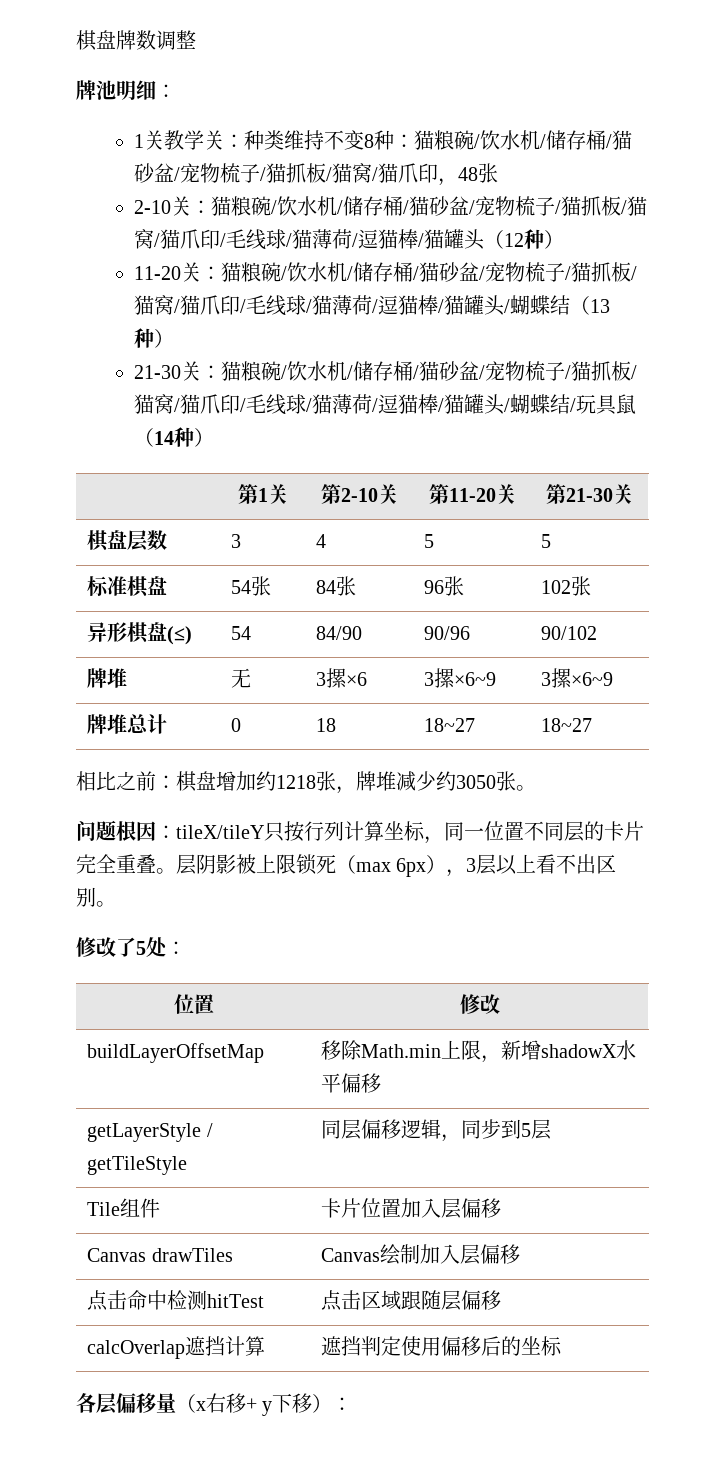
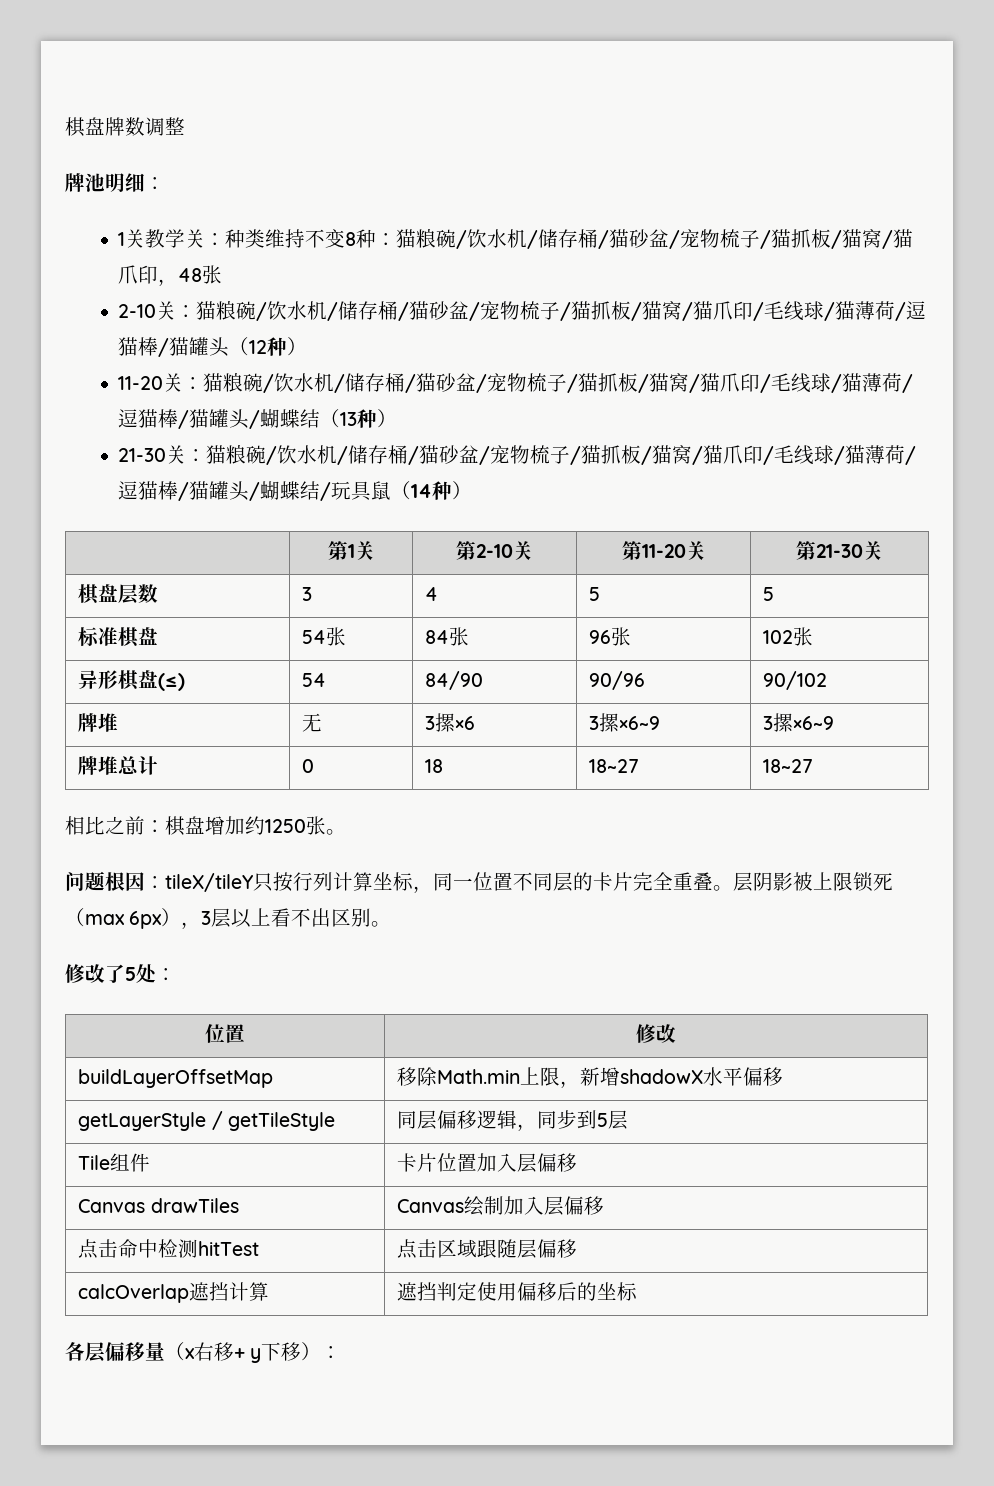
[276,771,496,794] 1218张，牌堆减少约3050 -> [265,819,306,833] 1250

